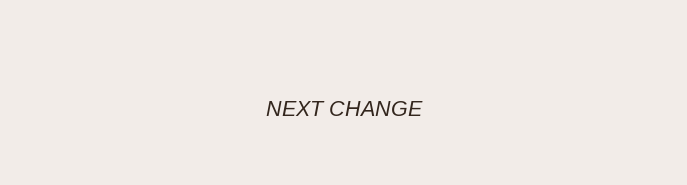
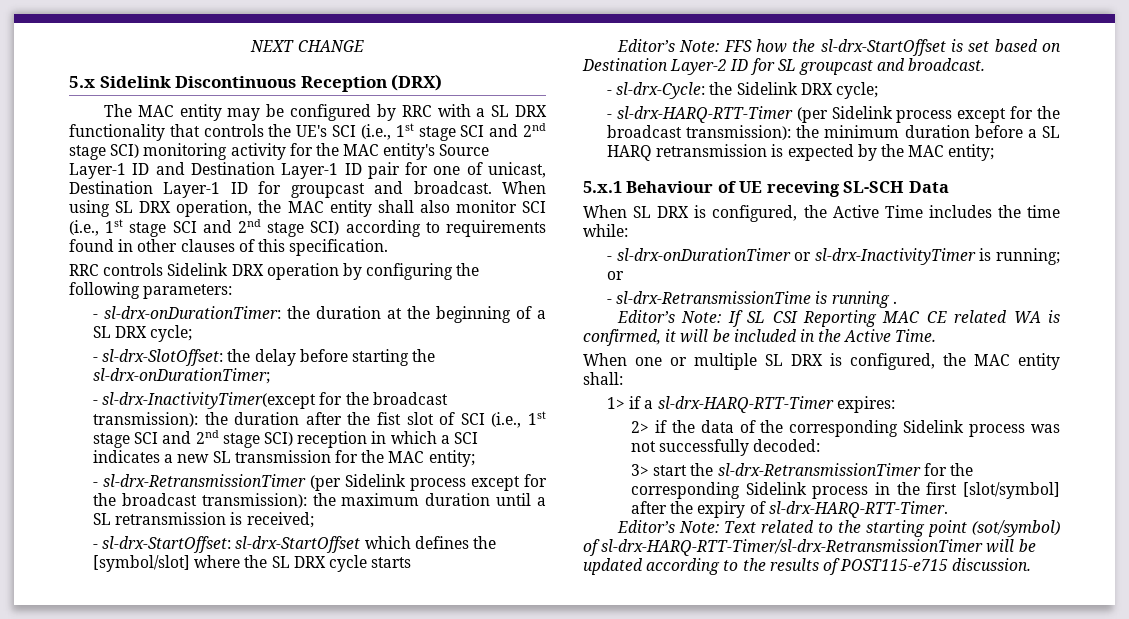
(423, 108) none -> [69,74,443,92] [103,104,547,121] [69,123,546,141] [69,143,490,160] [69,162,546,179] [69,181,546,198] [69,200,546,217] [69,219,546,237] [69,239,389,256] [69,263,480,280] [69,282,233,299] [93,306,546,323] [93,325,193,342] [93,349,436,366] [93,368,271,384] [93,392,448,409] [93,411,547,428] [93,430,478,448] [93,450,475,467] [93,474,547,491] [93,493,546,508] [93,512,314,528] [93,536,496,553] [93,555,412,572] [616,39,1061,56] [582,58,986,75] [607,82,878,99] [607,106,1060,123] [607,125,1060,140] [607,144,995,161] [583,181,949,197] [583,205,1060,222] [583,224,628,237] [607,248,1060,265] [607,271,625,280] [607,291,897,308] [616,310,1060,327] [583,329,937,346] [583,353,1060,370] [583,372,623,385] [607,396,895,413] [631,420,1060,437] [631,439,821,456] [631,463,974,476] [631,482,1060,499] [631,501,948,518] [616,520,1060,537] [583,539,1036,556] [583,558,1032,575] // 5.x Sidelink Discontinuous Reception (DRX) // The MAC entity may be configured by RRC with a SL DRX functionality that controls the UE's SCI (i.e., 1st stage SCI and 2nd stage SCI) monitoring activity for the MAC entity's Source Layer-1 ID and Destination Layer-1 ID pair for one of unicast, Destination Layer-1 ID for groupcast and broadcast. When using SL DRX operation, the MAC entity shall also monitor SCI (i.e., 1st stage SCI and 2nd stage SCI) according to requirements found in other clauses of this specification. // RRC controls Sidelink DRX operation by configuring the following parameters: // - sl-drx-onDurationTimer: the duration at the beginning of a SL DRX cycle; // - sl-drx-SlotOffset: the delay before starting the sl-drx-onDurationTimer; // - sl-drx-InactivityTimer(except for the broadcast transmission): the duration after the fist slot of SCI (i.e., 1st stage SCI and 2nd stage SCI) reception in which a SCI indicates a new SL transmission for the MAC entity; // - sl-drx-RetransmissionTimer (per Sidelink process except for the broadcast transmission): the maximum duration until a SL retransmission is received; // - sl-drx-StartOffset: sl-drx-StartOffset which defines the [symbol/slot] where the SL DRX cycle starts // Editor’s Note: FFS how the sl-drx-StartOffset is set based on Destination Layer-2 ID for SL groupcast and broadcast. // - sl-drx-Cycle: the Sidelink DRX cycle; // - sl-drx-HARQ-RTT-Timer (per Sidelink process except for the broadcast transmission): the minimum duration before a SL HARQ retransmission is expected by the MAC entity; // 5.x.1 Behaviour of UE receving SL-SCH Data // When SL DRX is configured, the Active Time includes the time while: // - sl-drx-onDurationTimer or sl-drx-InactivityTimer is running; or // - sl-drx-RetransmissionTime is running . // Editor’s Note: If SL CSI Reporting MAC CE related WA is confirmed, it will be included in the Active Time. // When one or multiple SL DRX is configured, the MAC entity shall: // 1> if a sl-drx-HARQ-RTT-Timer expires: // 2> if the data of the corresponding Sidelink process was not successfully decoded: // 3> start the sl-drx-RetransmissionTimer for the corresponding Sidelink process in the first [slot/symbol] after the expiry of sl-drx-HARQ-RTT-Timer. // Editor’s Note: Text related to the starting point (sot/symbol) of sl-drx-HARQ-RTT-Timer/sl-drx-RetransmissionTimer will be updated according to the results of POST115-e715 discussion.

